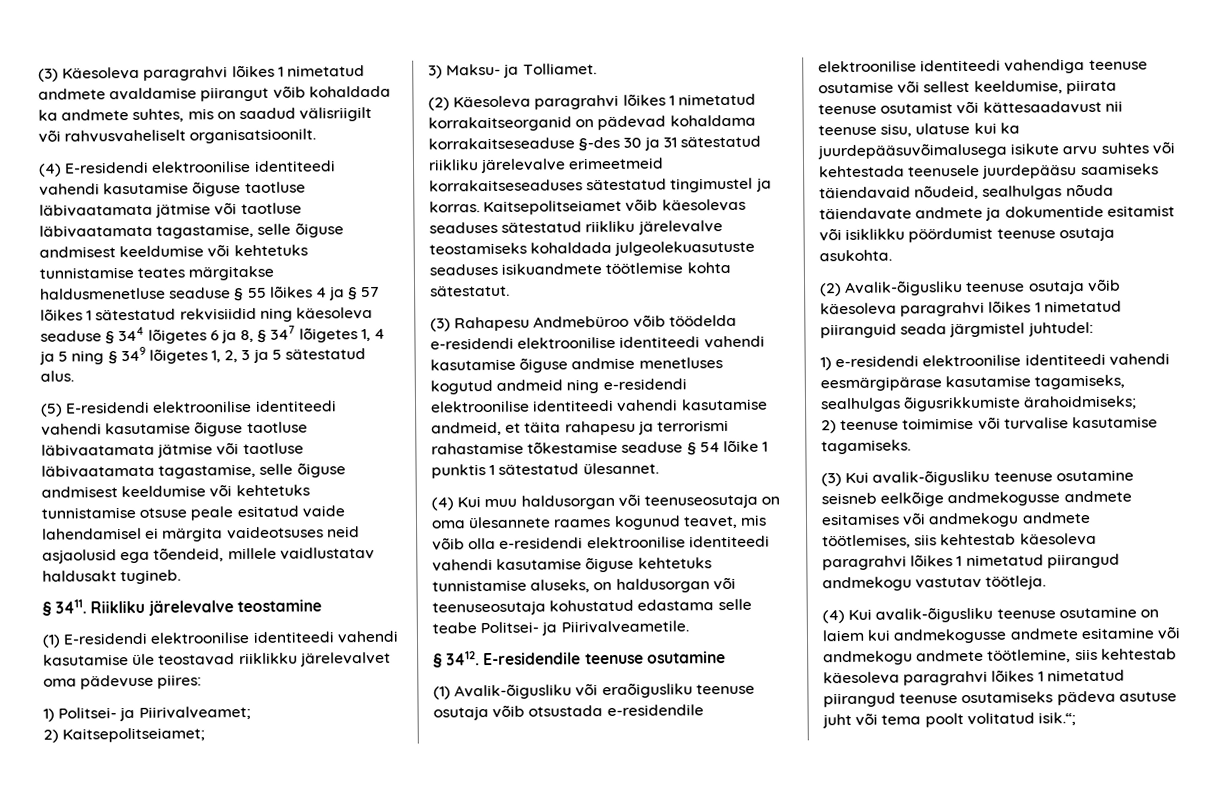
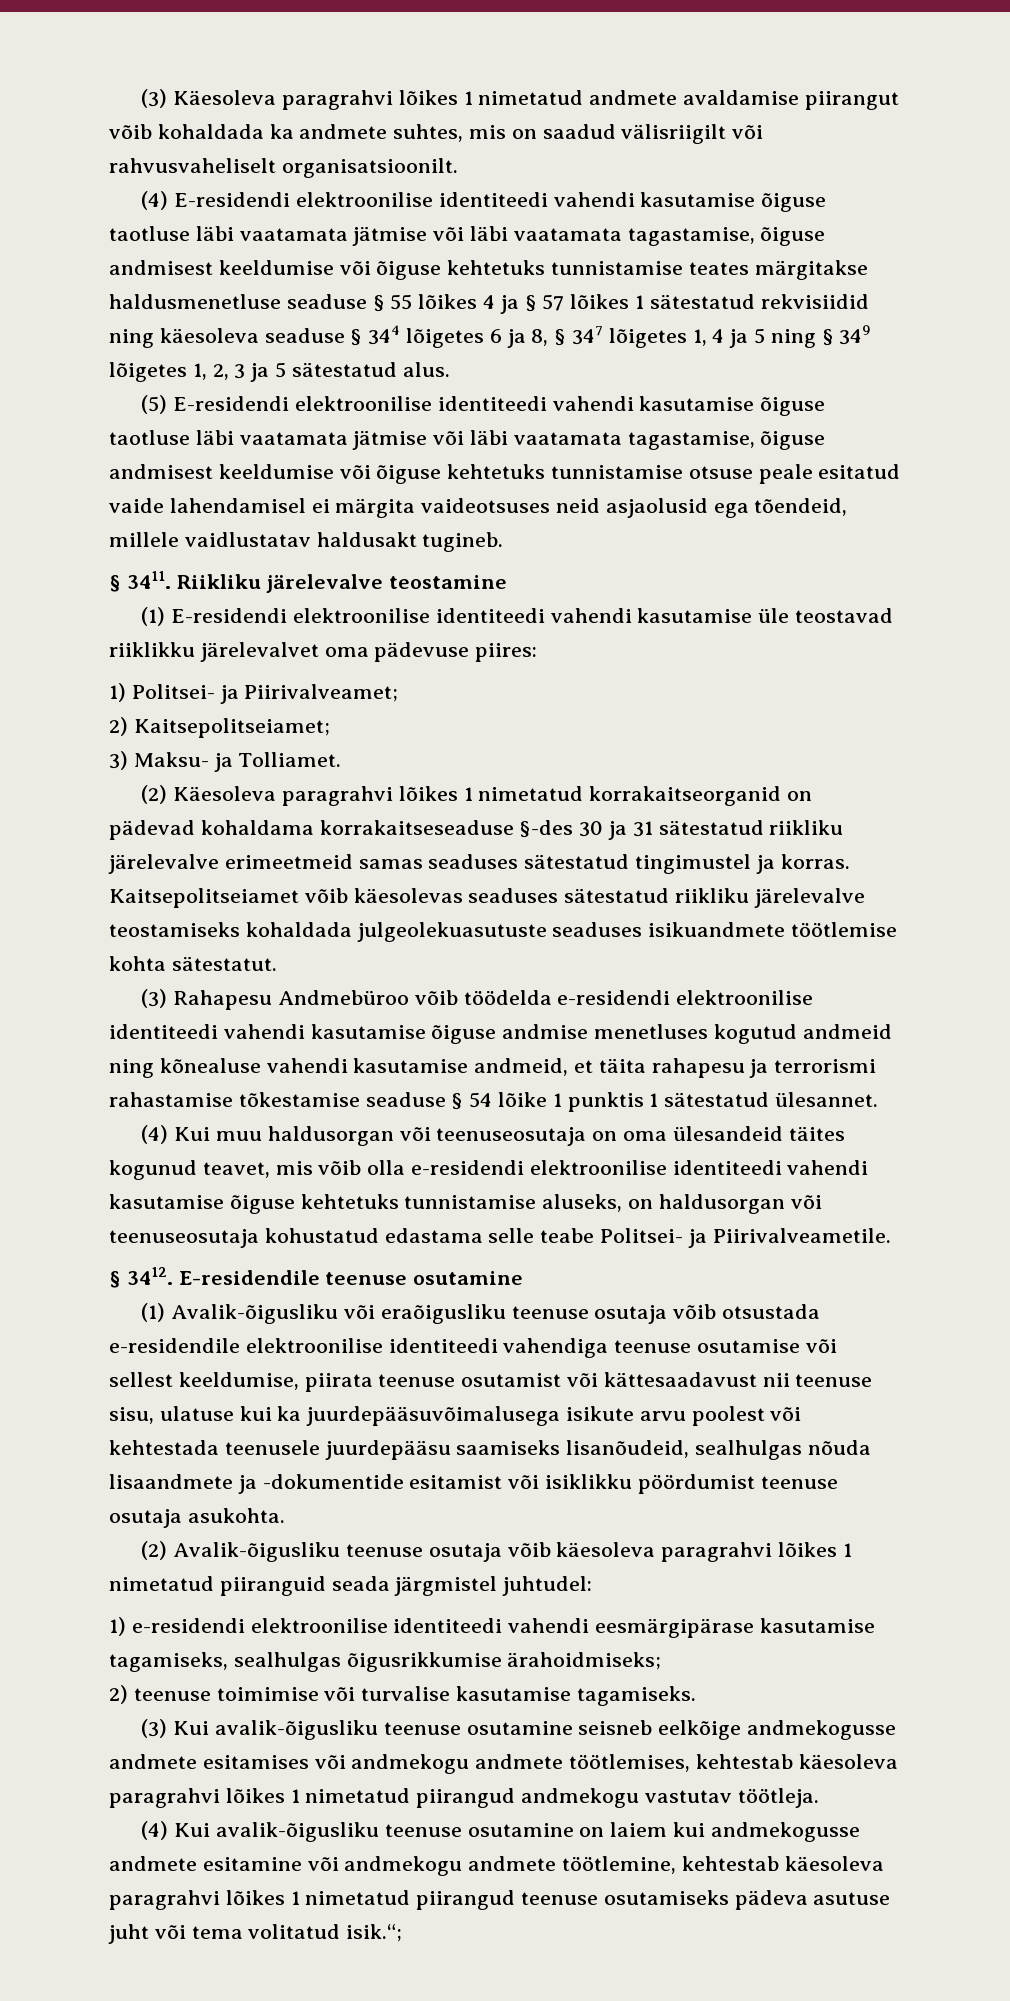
[39,202,302,218] [39,222,344,239] [39,244,231,258] läbivaatamata jätmise või taotluse läbivaatamata tagastamise, selle õiguse andmisest keeldumise või -> [195,226,826,246] [109,260,442,280] läbi vaatamata jätmise või läbi vaatamata tagastamise, õiguse andmisest keeldumise või õiguse
[41,442,304,458] [41,462,346,479] [41,484,233,498] läbivaatamata jätmise või taotluse läbivaatamata tagastamise, selle õiguse andmisest keeldumise või -> [195,430,826,450] [109,464,442,484] läbi vaatamata jätmise või läbi vaatamata tagastamise, õiguse andmisest keeldumise või õiguse
[429,179,583,192] korrakaitseseaduses -> [358,854,519,869] samas seaduses
[602,378,687,391] [430,399,615,413] e-residendi elektroonilise identiteedi -> [159,1058,261,1073] kõnealuse
[468,516,612,529] ülesannete raames -> [672,1126,845,1141] ülesandeid täites
[1100,142,1149,154] suhtes -> [691,1406,765,1426] poolest
[819,183,1114,200] [819,205,1104,221] täiendavaid nõudeid, sealhulgas nõuda täiendavate andmete ja dokumentide -> [566,1440,871,1460] [109,1474,404,1494] lisanõudeid, sealhulgas nõuda lisaandmete ja -dokumentide
[903,395,1022,412] õigusrikkumiste -> [346,1652,502,1672] õigusrikkumise
[914,534,938,546] siis -> (691, 1763) none
[1074,648,1098,661] siis -> (677, 1865) none
[924,713,964,728] poolt -> (243, 1932) none

